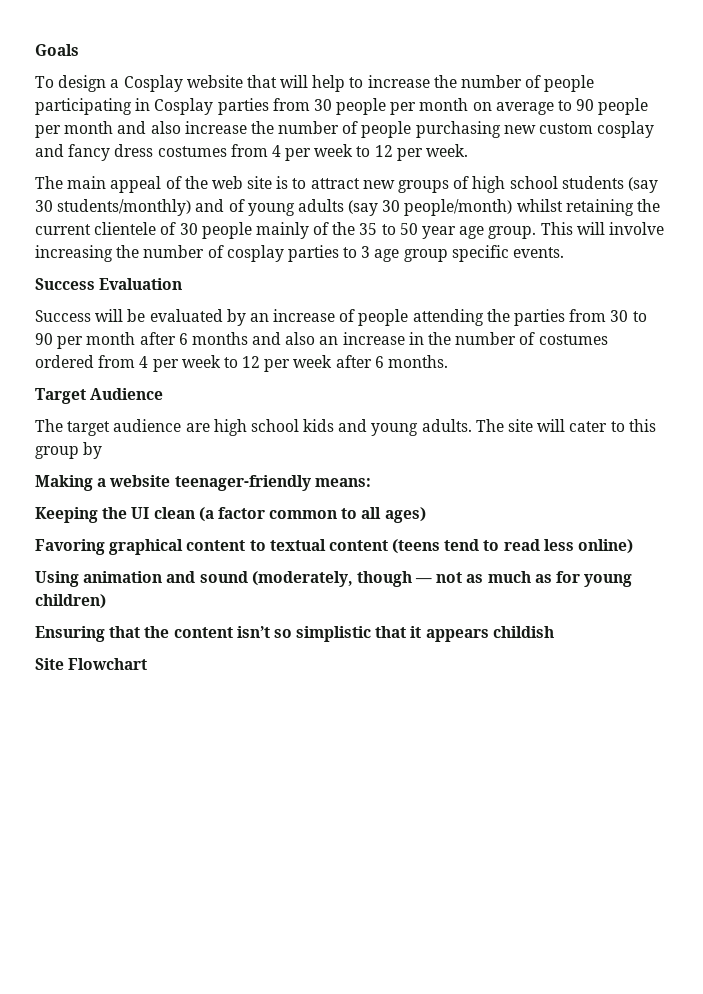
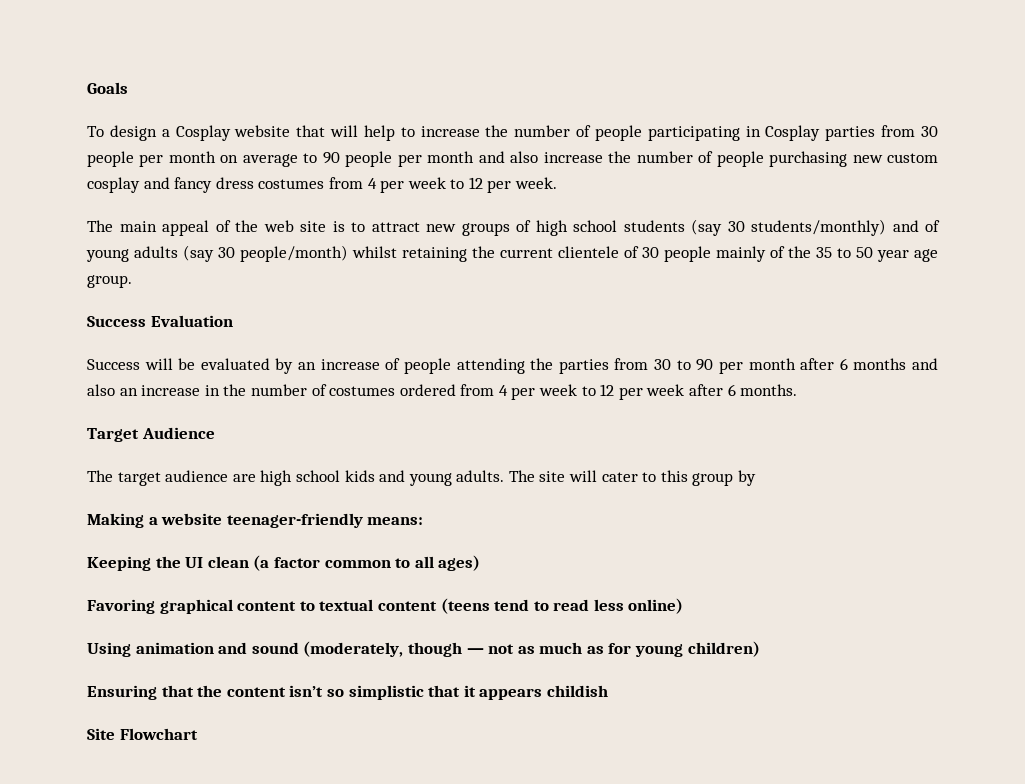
[540,222,664,235] [35,245,565,262] This will involve increasing the number of cosplay parties to 3 age group specific events. -> (132, 281) none

